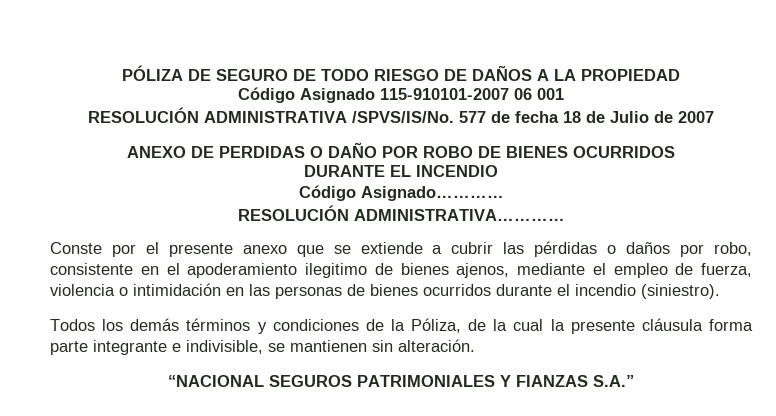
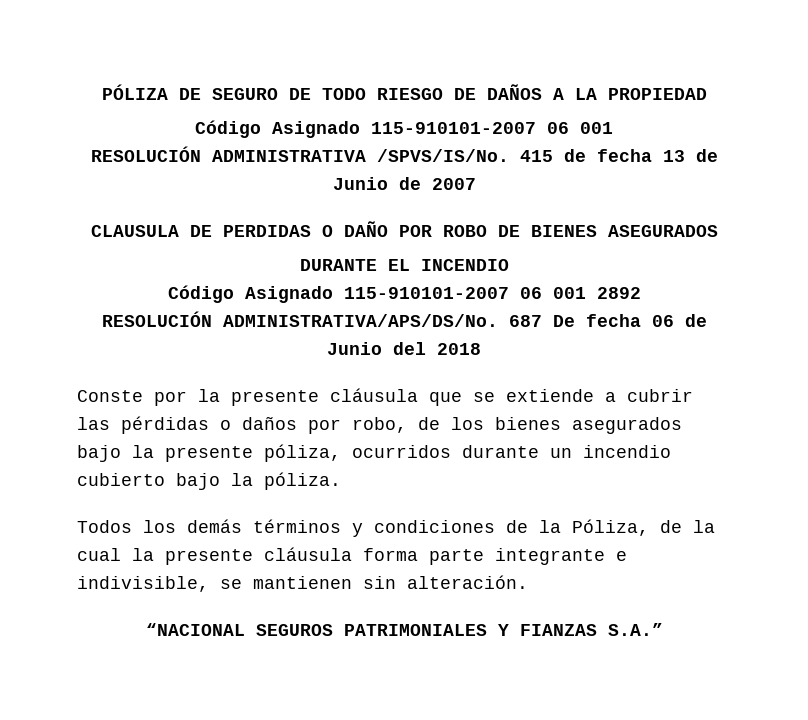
[459,111,486,123] 577 -> [519,150,553,162] 415
[563,111,649,123] 18 de Julio -> [662,149,718,162] [332,177,388,190] 13 de Junio
[127,146,186,158] ANEXO -> [90,225,179,237] CLAUSULA
[573,146,675,158] OCURRIDOS -> [607,225,718,237] ASEGURADOS
[360,186,504,201] [237,205,565,221] Asignado………… // RESOLUCIÓN ADMINISTRATIVA………… -> [244,286,641,303] [101,311,707,327] [327,342,481,355] Asignado 115-910101-2007 06 001 2892 // RESOLUCIÓN ADMINISTRATIVA/APS/DS/No. 687 De fecha 06 de Junio del 2018
[145,242,287,257] el presente anexo -> [198,388,418,406] la presente cláusula
[50,263,752,278] [50,283,720,299] consistente en el apoderamiento ilegitimo de bienes ajenos, mediante el empleo de fuerza, violencia o intimidación en las personas de bienes ocurridos durante el incendio (siniestro). -> [418,417,682,434] [77,444,671,462] [77,472,341,490] de los bienes asegurados bajo la presente póliza, ocurridos durante un incendio cubierto bajo la póliza.

